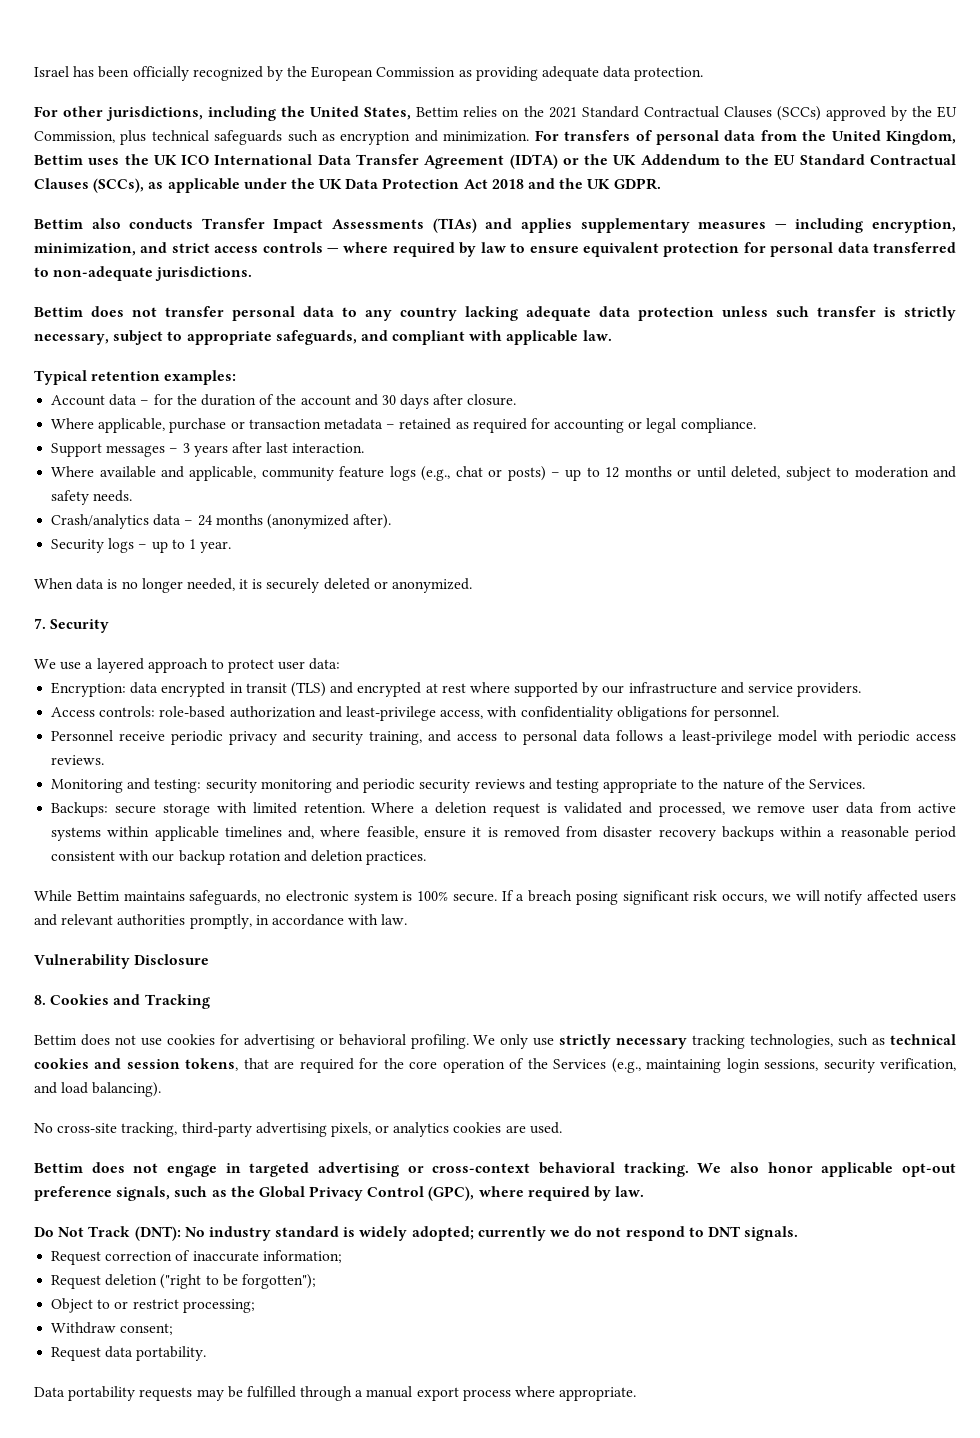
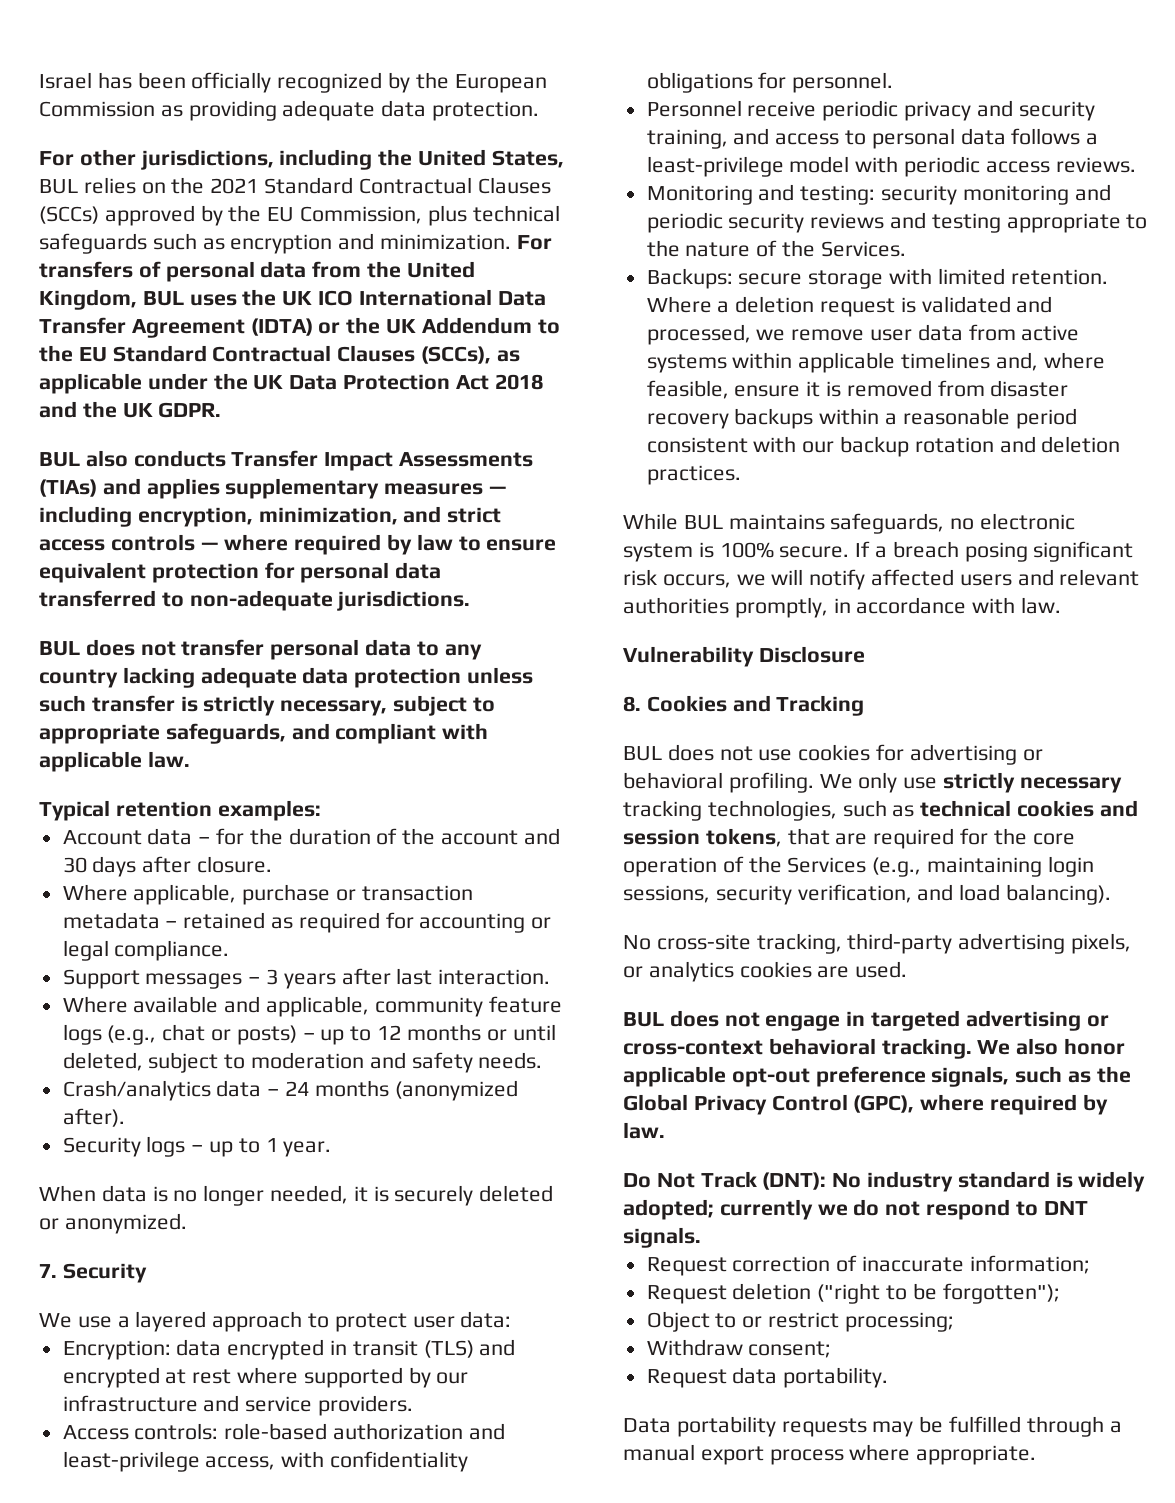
[416,107,460,117] Bettim -> [39,179,78,194] BUL
[34,155,83,165] Bettim -> [142,291,184,306] BUL
[34,219,83,229] Bettim -> [39,452,80,467] BUL
[34,307,83,317] Bettim -> [39,641,80,656] BUL
[76,891,120,901] Bettim -> [683,515,723,530] BUL
[34,1035,77,1045] Bettim -> [623,746,662,761] BUL
[34,1163,83,1173] Bettim -> [623,1012,664,1027] BUL

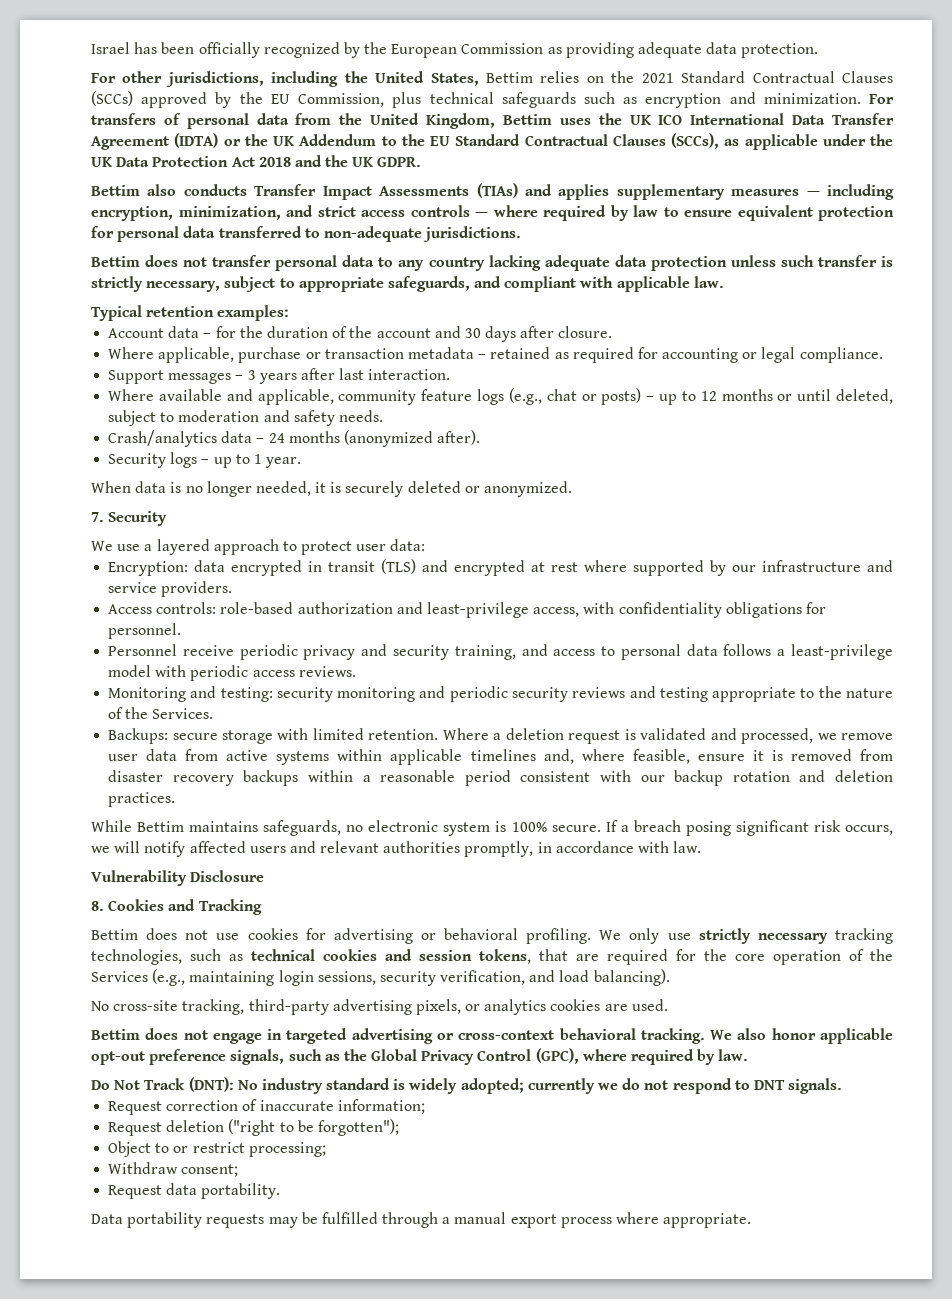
[39,179,78,194] BUL -> [486,72,533,83] Bettim
[142,291,184,306] BUL -> [502,114,552,125] Bettim
[39,452,80,467] BUL -> [91,185,140,196] Bettim
[39,641,80,656] BUL -> [91,256,140,267] Bettim
[683,515,723,530] BUL -> [137,821,185,832] Bettim
[623,746,662,761] BUL -> [91,929,138,940] Bettim
[623,1012,664,1027] BUL -> [91,1029,140,1040] Bettim

